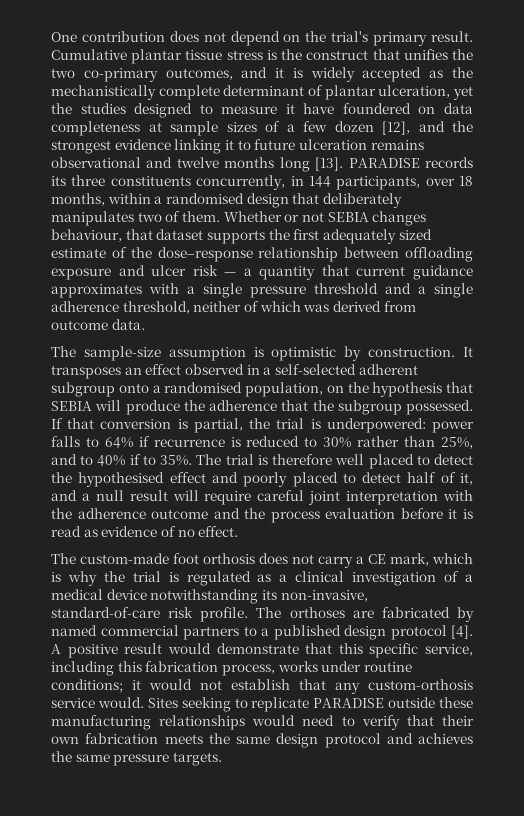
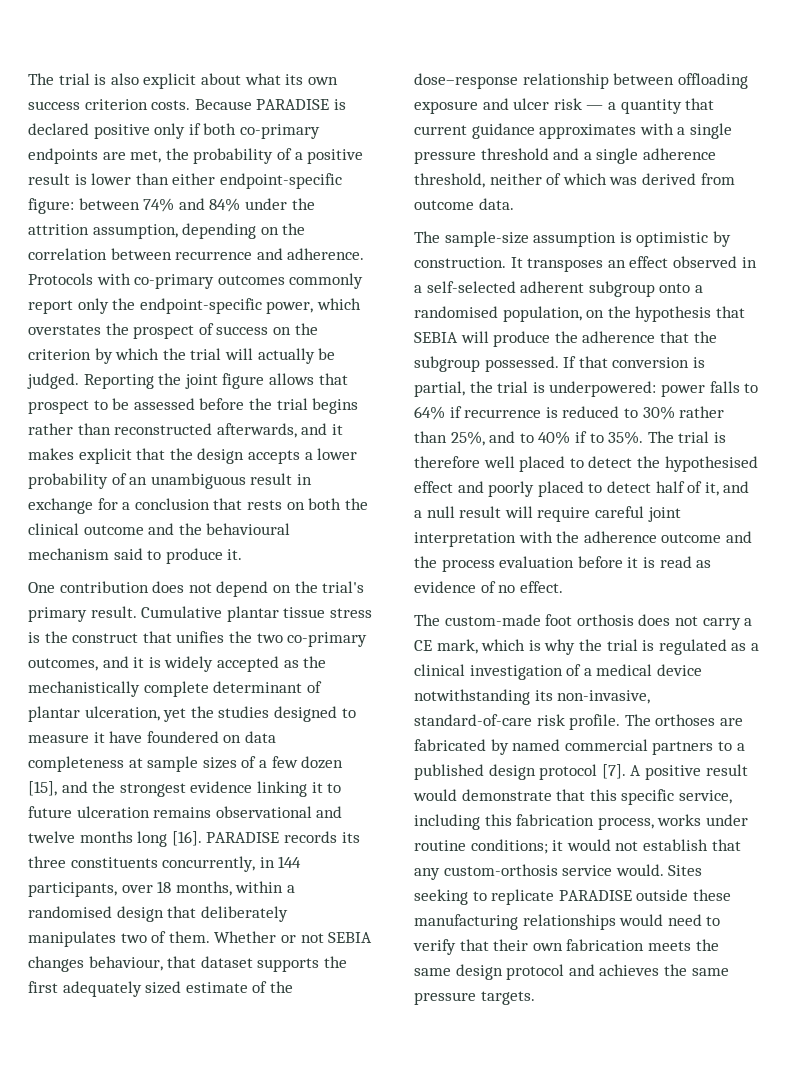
(51, 37) none -> [28,73,338,89] [28,99,346,110] [28,123,320,139] [28,148,364,164] [28,173,342,189] [28,198,315,214] [28,223,306,239] [28,248,365,260] [28,273,364,289] [28,298,361,314] [28,323,318,339] [28,348,336,364] [27,373,348,389] [28,398,359,414] [28,423,343,438] [28,448,358,464] [28,473,312,489] [28,498,368,514] [28,523,291,535] [28,548,243,564] The trial is also explicit about what its own success criterion costs. Because PARADISE is declared positive only if both co-primary endpoints are met, the probability of a positive result is lower than either endpoint-specific figure: between 74% and 84% under the attrition assumption, depending on the correlation between recurrence and adherence. Protocols with co-primary outcomes commonly report only the endpoint-specific power, which overstates the prospect of success on the criterion by which the trial will actually be judged. Reporting the joint figure allows that prospect to be assessed before the trial begins rather than reconstructed afterwards, and it makes explicit that the design accepts a lower probability of an unambiguous result in exchange for a conclusion that rests on both the clinical outcome and the behavioural mechanism said to produce it. //
[382,121,410,135] [12], -> [28,781,57,796] [15],
[315,157,344,171] [13]. -> [171,831,202,846] [16].
[451,625,473,639] [4]. -> [601,764,626,779] [7].

